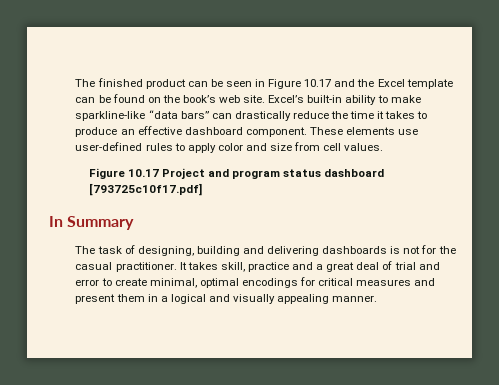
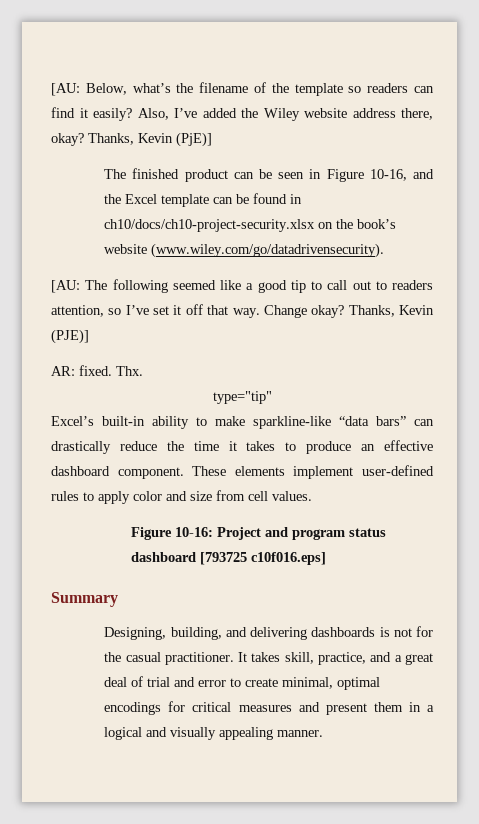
(75, 83) none -> [51,82,435,96] [51,107,433,121] [51,132,212,147] [AU: Below, what’s the filename of the template so readers can find it easily? Also, I’ve added the Wiley website address there, okay? Thanks, Kevin (PjE)] //
[304,79,332,87] 10.17 -> [369,169,407,181] 10-16,
(145, 98) none -> [290,194,303,204] [104,219,316,232] in ch10/docs/ch10-project-security.xlsx
[219,95,266,103] web site. -> [104,243,385,258] [51,279,433,293] [51,304,435,318] [51,329,89,344] [51,365,143,376] [212,391,272,404] website (www.wiley.com/go/datadrivensecurity). // [AU: The following seemed like a good tip to call out to readers attention, so I’ve set it off that way. Change okay? Thanks, Kevin (PJE)] // AR: fixed. Thx. // type="tip" //
[398,129,419,135] use -> [293,466,354,479] implement
[127,169,159,177] 10.17 -> [174,527,213,537] 10-16:
[88,183,202,196] [49,216,63,227] [793725c10f17.pdf] // In -> [199,552,326,565] [793725 c10f016.eps] //
[75,245,240,256] The task of designing, building -> [104,627,222,640] Designing, building,
[247,262,289,272] practice -> [318,652,367,665] practice,

